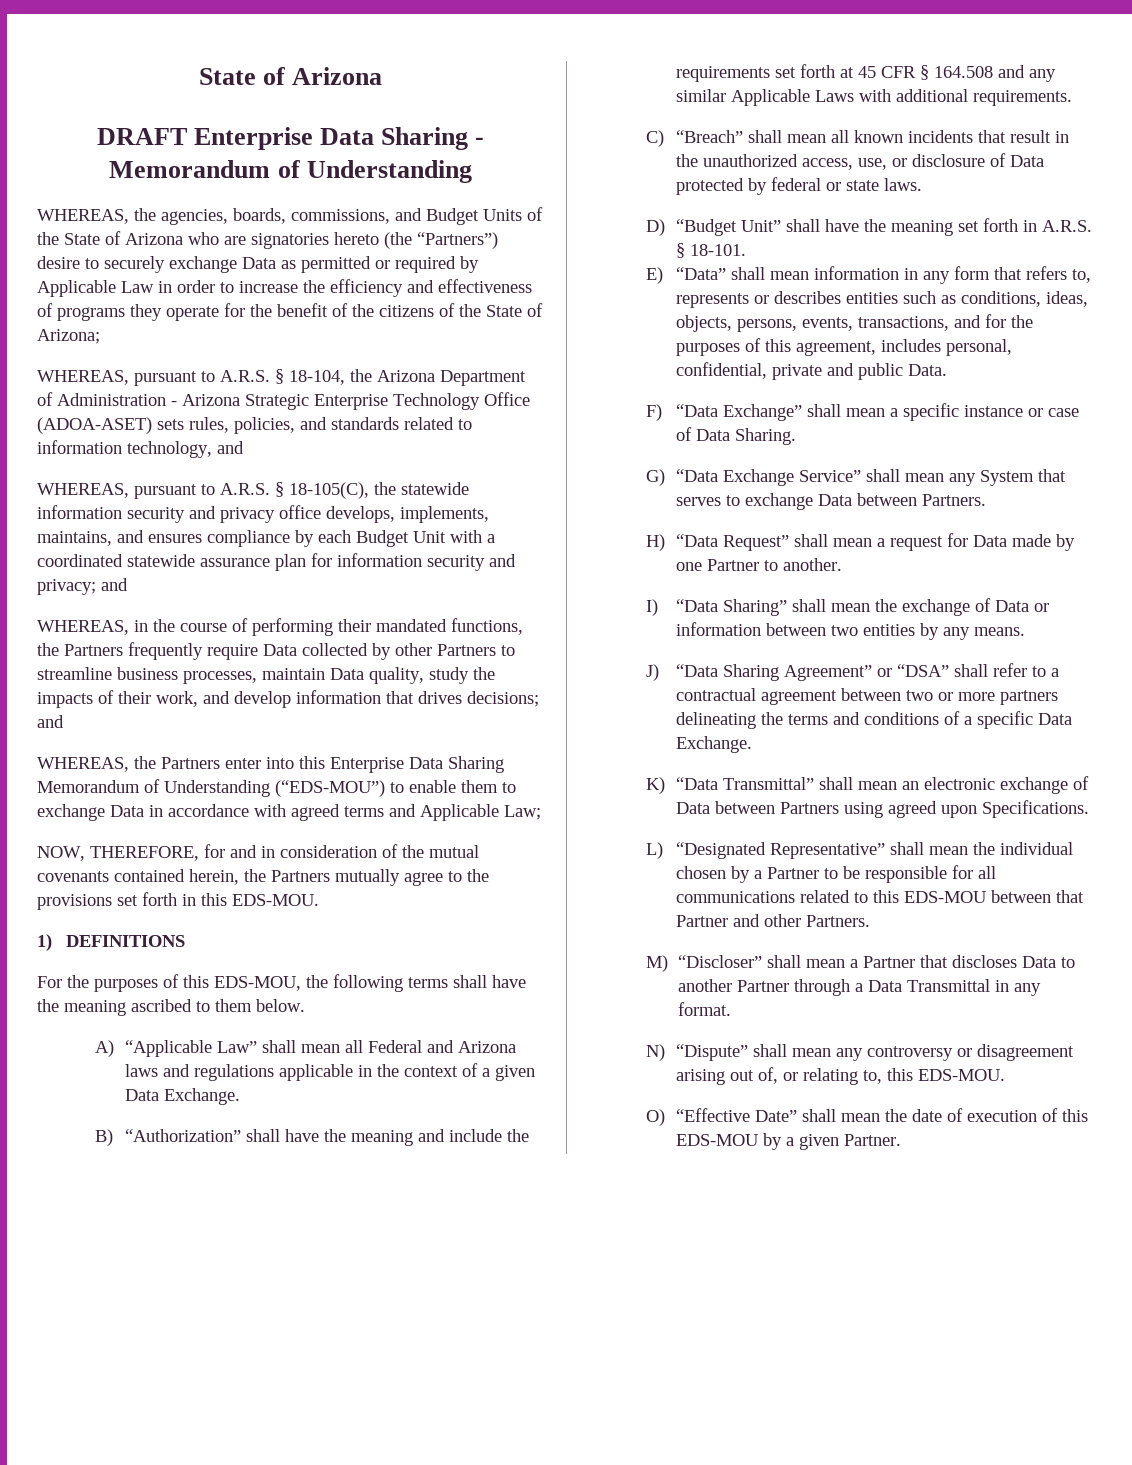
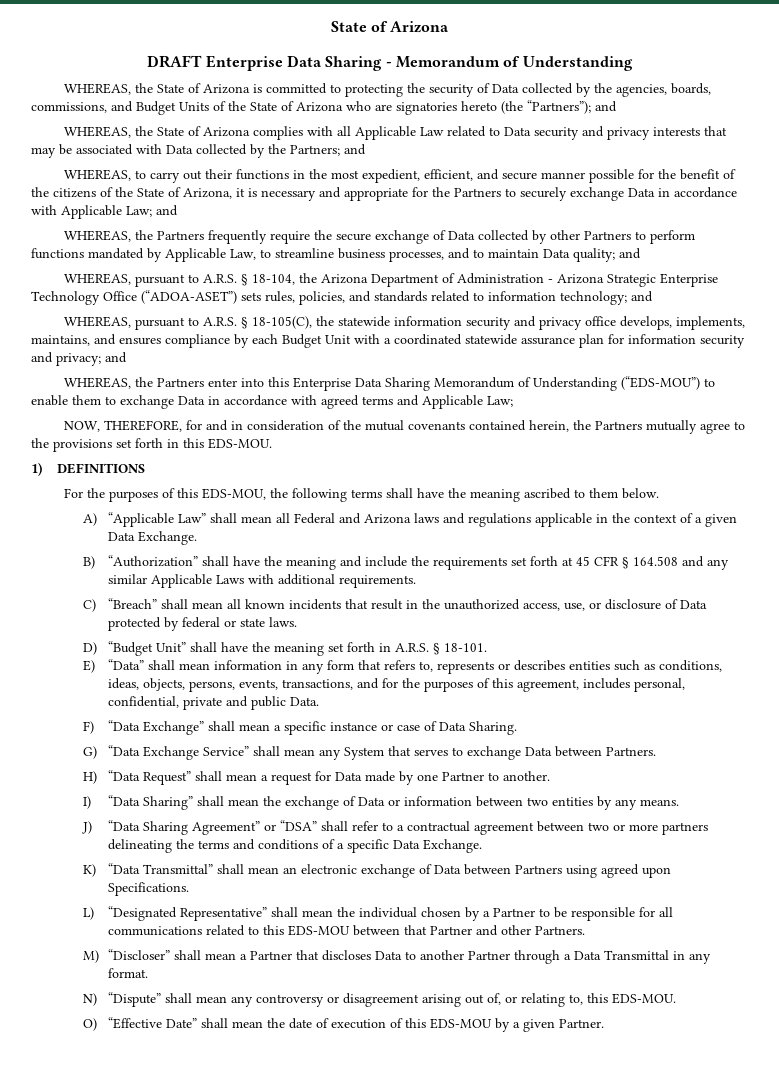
(156, 214) none -> [156,83,612,97] State of Arizona is committed to protecting the security of Data collected by the
[417,232,498,249] [37,256,479,273] [37,279,532,297] [37,303,219,321] “Partners”) desire to securely exchange Data as permitted or required by Applicable Law in order to increase the efficiency and effectiveness of programs they operate -> [527,100,617,114] [63,126,727,140] [31,144,366,158] [63,169,634,183] “Partners”); and // WHEREAS, the State of Arizona complies with all Applicable Law related to Data security and privacy interests that may be associated with Data collected by the Partners; and // WHEREAS, to carry out their functions in the most expedient, efficient, and secure manner possible
[37,329,100,344] Arizona; -> [183,187,737,201] [31,205,178,219] [63,230,695,244] [31,248,641,262] Arizona, it is necessary and appropriate for the Partners to securely exchange Data in accordance with Applicable Law; and // WHEREAS, the Partners frequently require the secure exchange of Data collected by other Partners to perform functions mandated by Applicable Law, to streamline business processes, and to maintain Data quality; and
[37,417,152,434] (ADOA-ASET) -> [141,290,237,304] (“ADOA-ASET”)
[127,441,212,458] technology, -> [560,291,627,305] technology;
[37,618,523,636] [37,642,515,660] [37,667,495,684] [37,690,539,708] [37,715,64,728] // WHEREAS, in the course of performing their mandated functions, the Partners frequently require Data collected by other Partners to streamline business processes, maintain Data quality, study the impacts of their work, and develop information that drives decisions; and -> (127, 357) none

